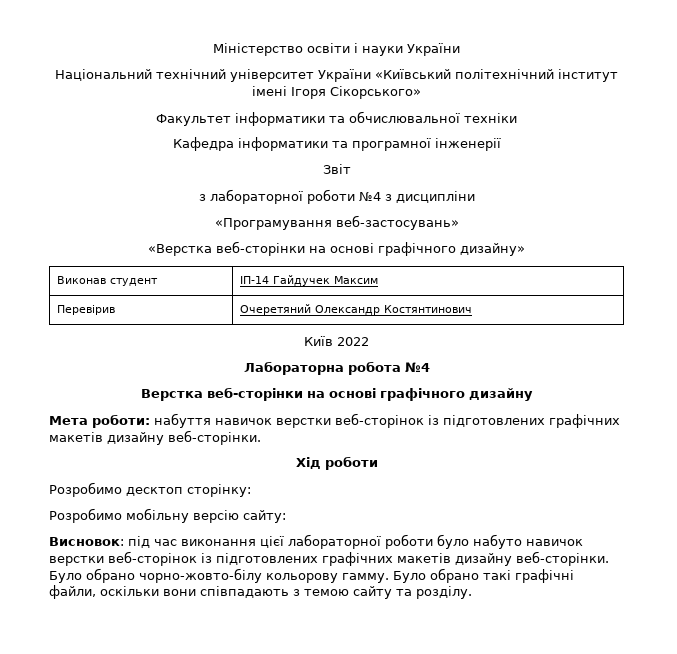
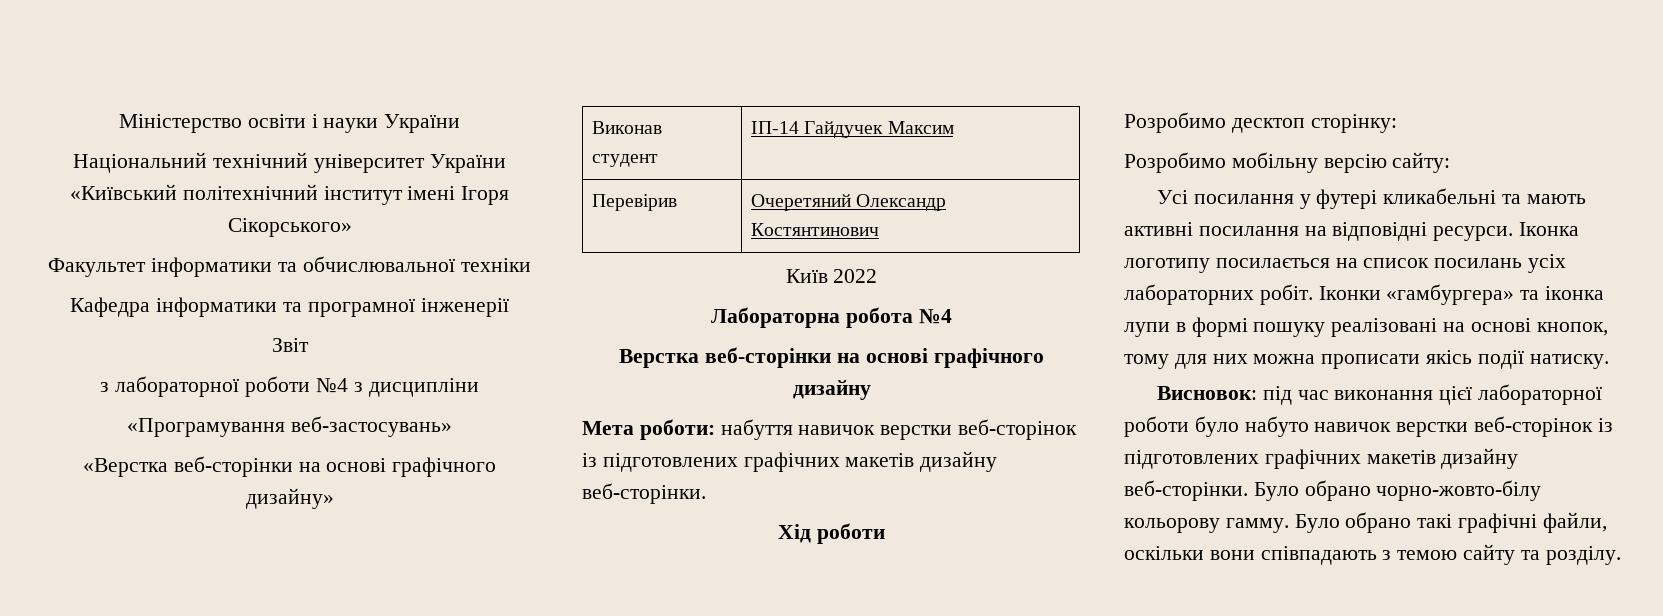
(286, 516) none -> [1156,188,1586,209] [1124,222,1580,241] [1124,254,1567,273] [1124,284,1605,305] [1124,317,1608,337] [1124,350,1609,369] // Усі посилання у футері кликабельні та мають активні посилання на відповідні ресурси. Іконка логотипу посилається на список посилань усіх лабораторних робіт. Іконки «гамбургера» та іконка лупи в формі пошуку реалізовані на основі кнопок, тому для них можна прописати якісь події натиску.

